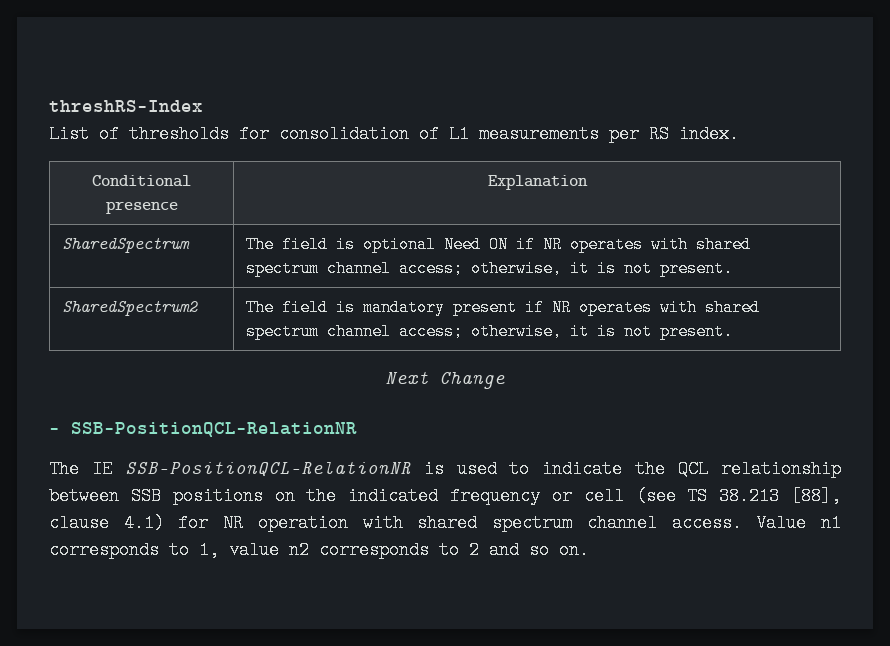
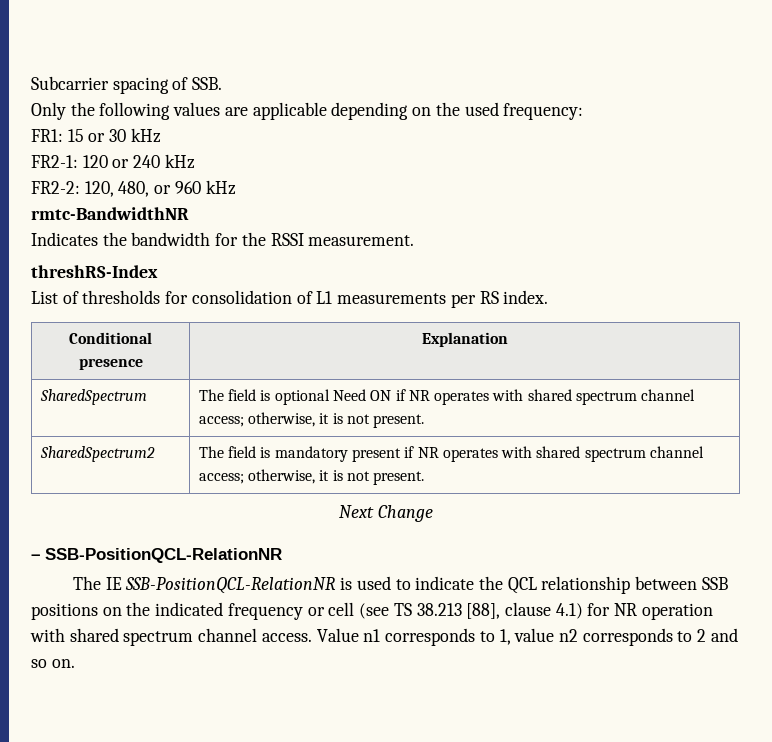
(49, 106) none -> [31,76,223,94] [31,102,584,120] [31,128,161,143] [31,154,195,169] [31,180,236,197] [31,207,189,220] [31,232,415,246] Subcarrier spacing of SSB. // Only the following values are applicable depending on the used frequency: // FR1: 15 or 30 kHz // FR2-1: 120 or 240 kHz // FR2-2: 120, 480, or 960 kHz // rmtc-BandwidthNR // Indicates the bandwidth for the RSSI measurement. //

